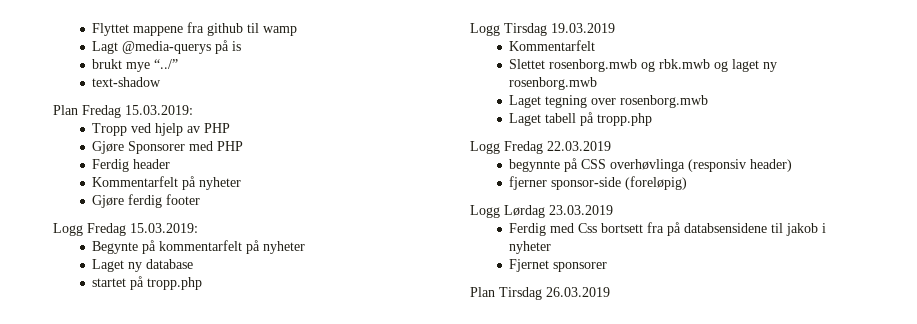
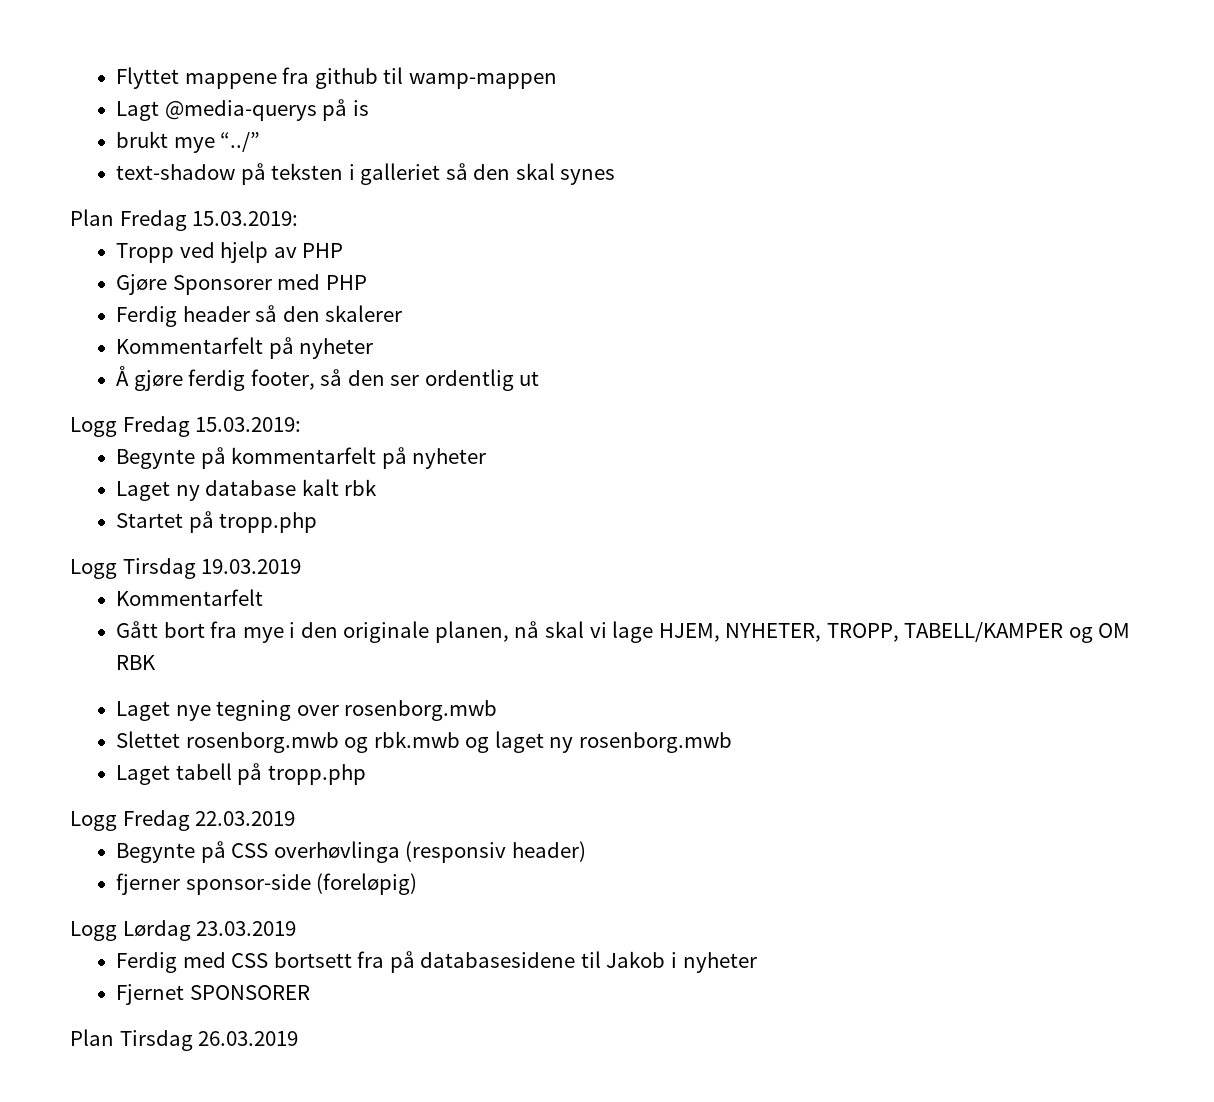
[263,26,298,36] wamp -> [408,73,557,89] wamp-mappen
(162, 82) none -> [240,163,616,185] på teksten i galleriet så den skal synes
(171, 164) none -> [255,305,403,322] så den skalerer
[92,194,201,208] Gjøre ferdig footer -> [116,366,540,391] Å gjøre ferdig footer, så den ser ordentlig ut
[92,278,127,287] // startet -> [301,479,378,496] [116,513,184,528] kalt rbk // Startet
(596, 45) none -> [116,621,1131,643] [116,655,157,670] [116,700,498,721] // Gått bort fra mye i den originale planen, nå skal vi lage HJEM, NYHETER, TROPP, TABELL/KAMPER og OM RBK // Laget nye tegning over rosenborg.mwb
[509,95,709,108] // Laget tegning over rosenborg.mwb -> (732, 742) none
[509,159,561,172] begynnte -> [116,843,196,863] Begynte
[578,223,598,233] Css -> [231,953,269,968] CSS
[684,223,819,236] databsensidene til jakob -> [420,951,666,968] databasesidene til Jakob
[553,262,608,272] sponsorer -> [189,985,310,1000] SPONSORER

